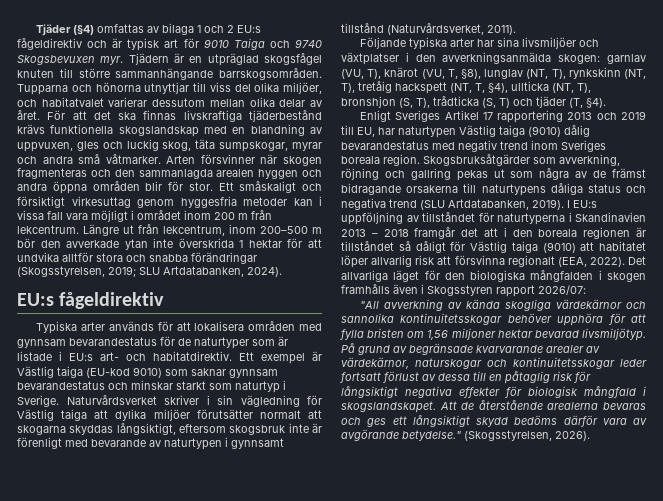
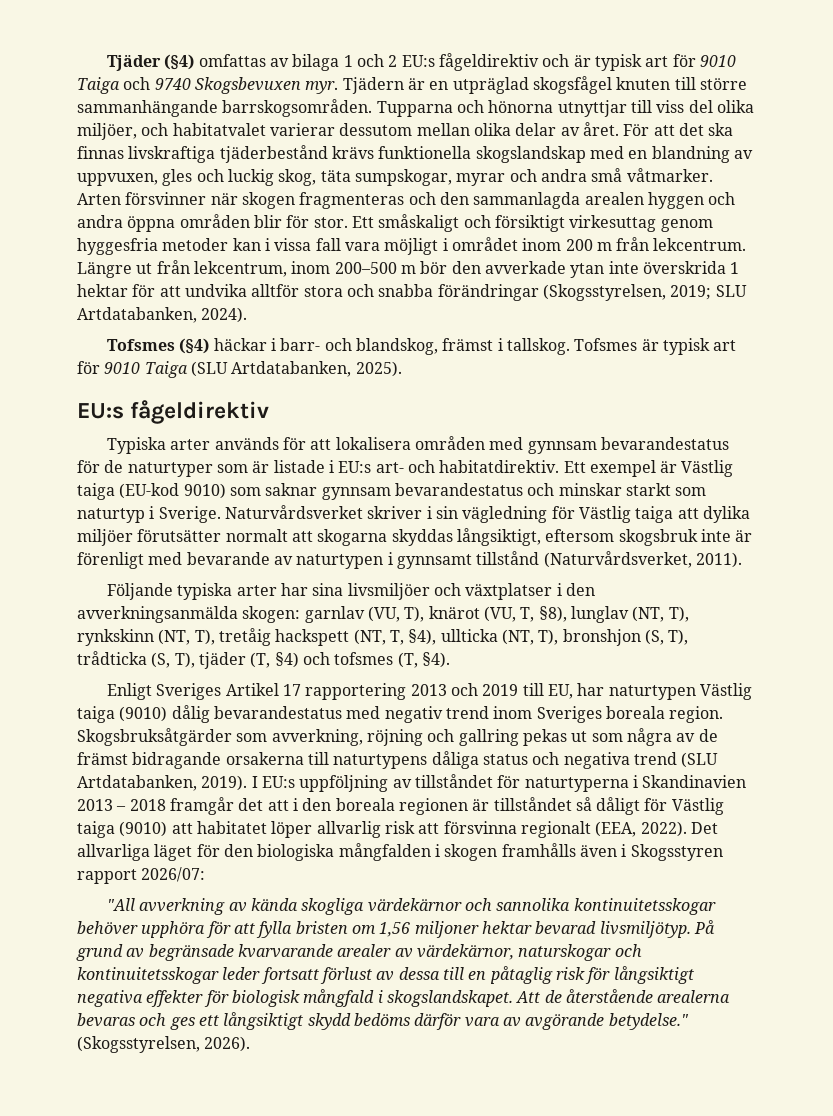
(282, 272) none -> [107,338,737,355] [77,361,402,378] // Tofsmes (§4) häckar i barr- och blandskog, främst i tallskog. Tofsmes är typisk art för 9010 Taiga (SLU Artdatabanken, 2025).
[499,96,566,108] T) och tjäder -> [174,652,394,669] T), tjäder (T, §4) och tofsmes

